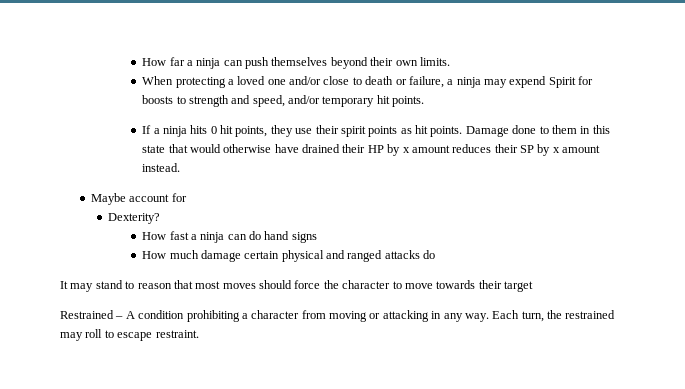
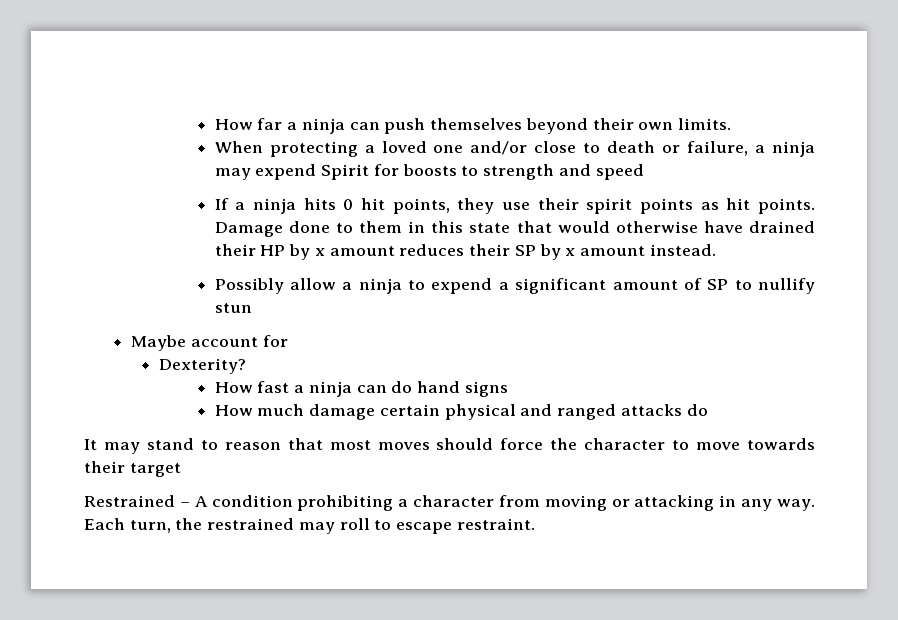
[252,95,425,107] speed, and/or temporary hit points. -> [595,164,644,180] speed
(181, 167) none -> [214,278,815,294] [214,303,252,313] // Possibly allow a ninja to expend a significant amount of SP to nullify stun

